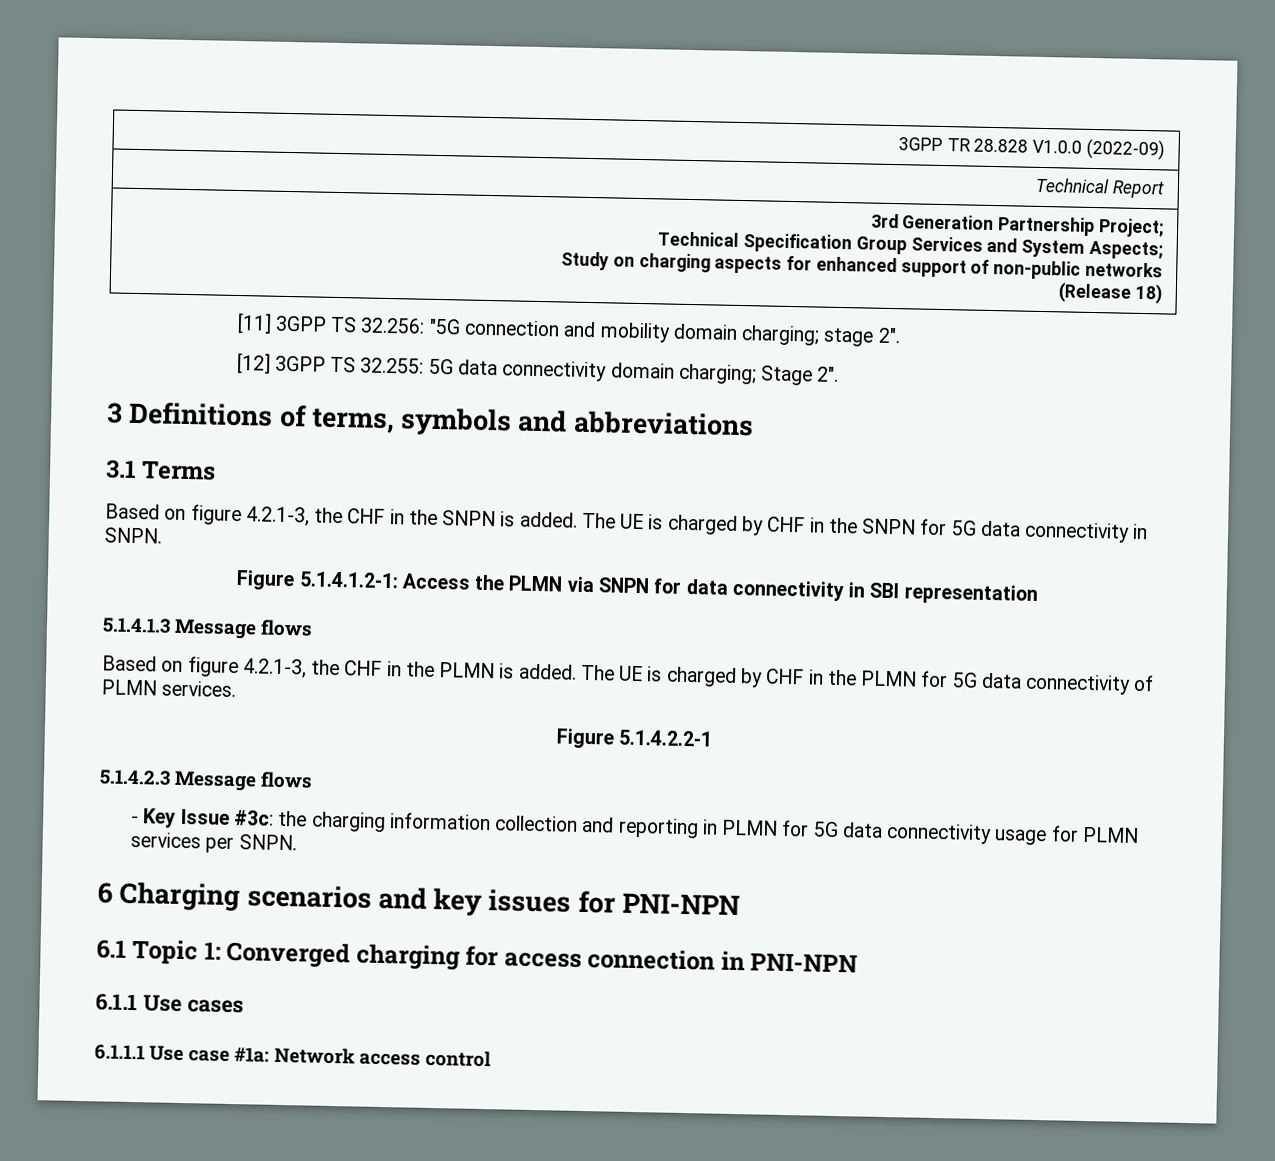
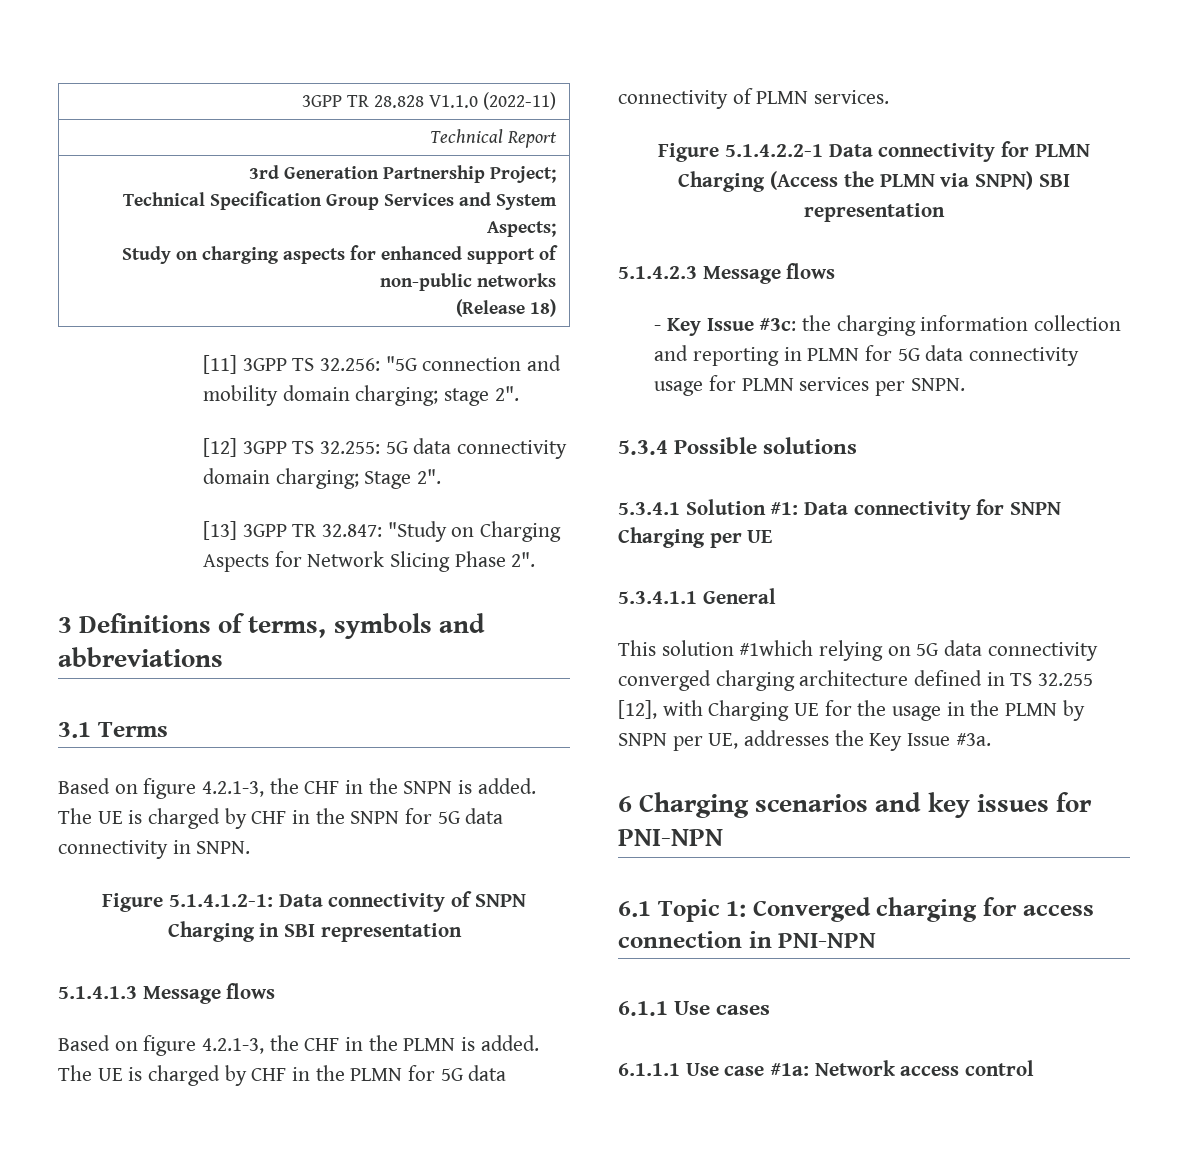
[1032,138,1165,161] V1.0.0 (2022-09) -> [429,92,557,110] V1.1.0 (2022-11)
(840, 374) none -> [203,521,562,542] [203,551,536,572] // [13] 3GPP TR 32.847: "Study on Charging Aspects for Network Slicing Phase 2".
[401,573,845,602] Access the PLMN via SNPN for data connectivity -> [278,891,526,912] [167,921,255,942] Data connectivity of SNPN Charging
(714, 738) none -> [828,141,1090,162] [678,171,1070,192] [804,203,945,222] Data connectivity for PLMN Charging (Access the PLMN via SNPN) SBI representation
(297, 842) none -> [618,437,858,455] [618,499,1062,520] [618,527,773,548] [618,588,776,604] [618,640,1098,661] [618,670,1094,691] [618,700,1085,721] [618,730,991,751] // 5.3.4 Possible solutions // 5.3.4.1 Solution #1: Data connectivity for SNPN Charging per UE // 5.3.4.1.1 General // This solution #1which relying on 5G data connectivity converged charging architecture defined in TS 32.255 [12], with Charging UE for the usage in the PLMN by SNPN per UE, addresses the Key Issue #3a.

